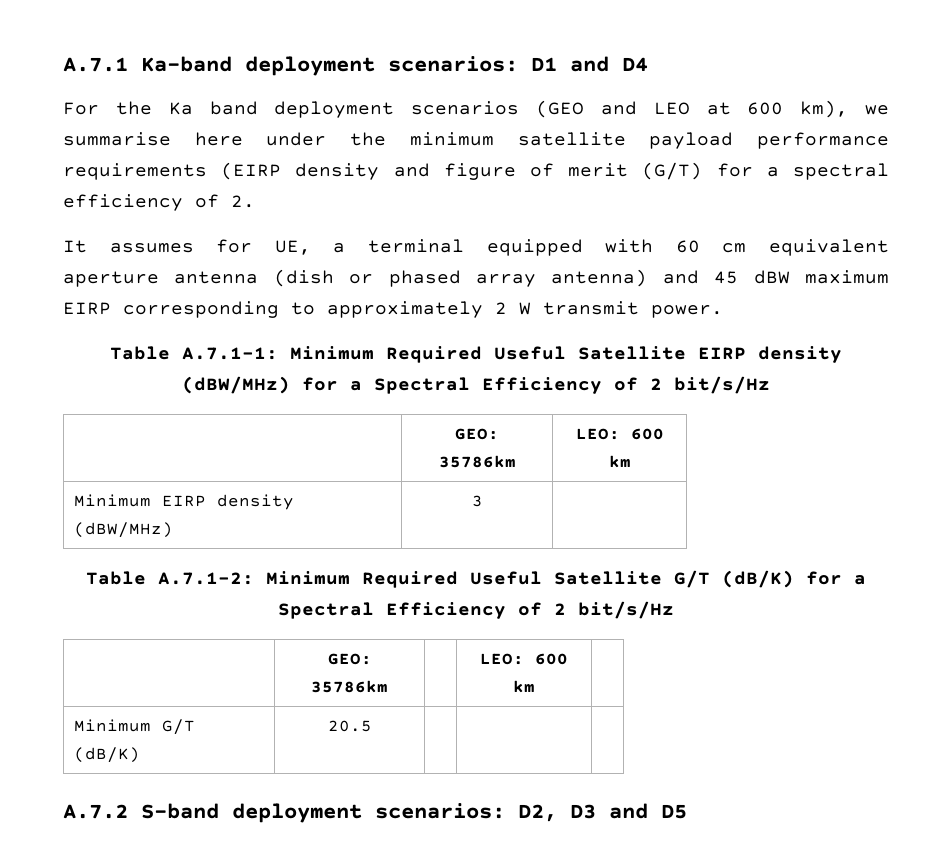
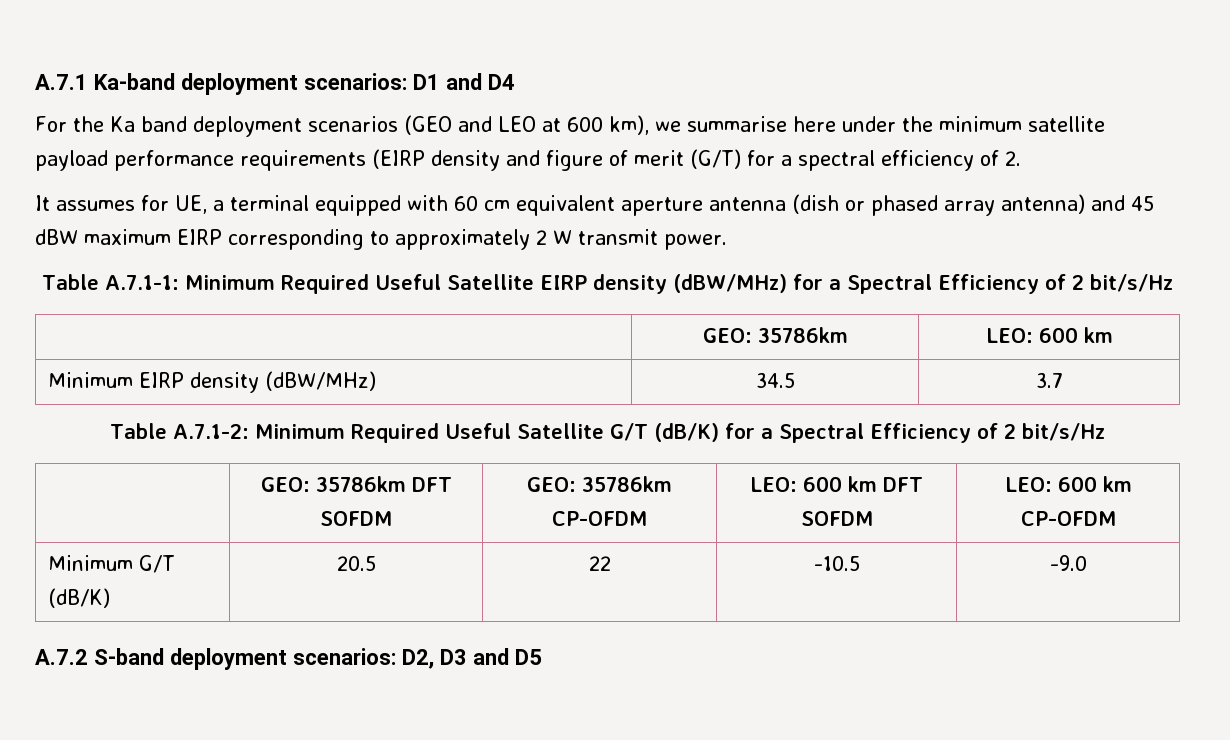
[471,495,483,507] 3 | -> [755,373,795,388] [1035,373,1063,388] 34.5 | 3.7
[480,653,568,665] [513,680,535,693] | | LEO: 600 km | -> [411,477,452,492] [320,511,392,526] [527,476,672,492] [552,511,647,526] [750,476,923,492] [800,511,873,526] [1004,476,1132,492] [1020,511,1116,526] DFT SOFDM | GEO: 35786km CP-OFDM | LEO: 600 km DFT SOFDM | LEO: 600 km CP-OFDM
(372, 726) | | -> [588,556,611,571] [813,556,860,571] [1049,555,1087,571] 22 | -10.5 | -9.0

